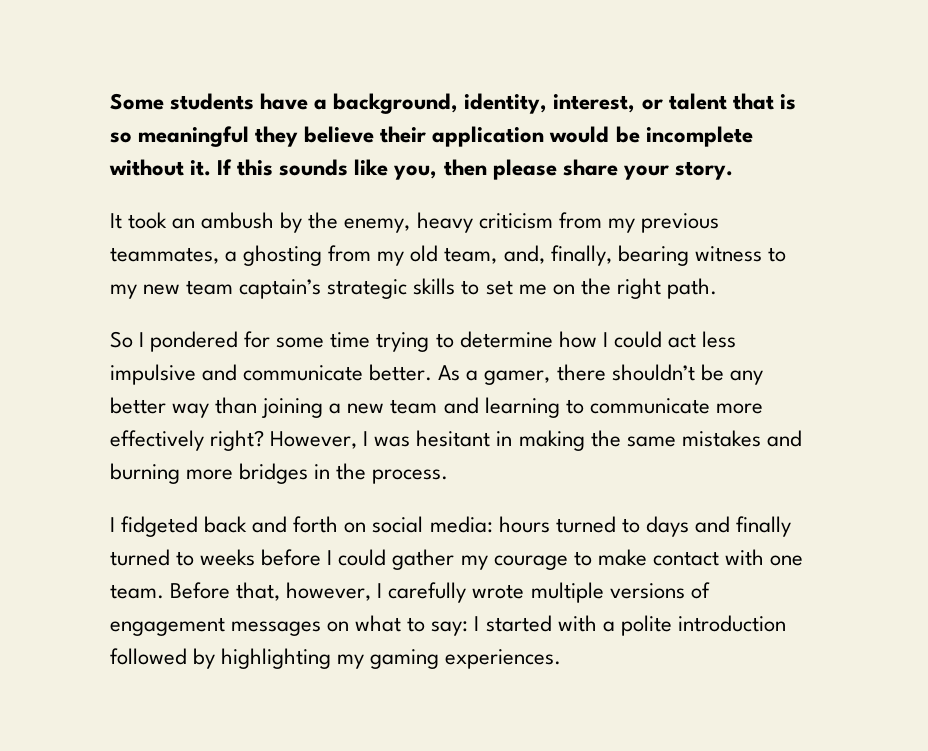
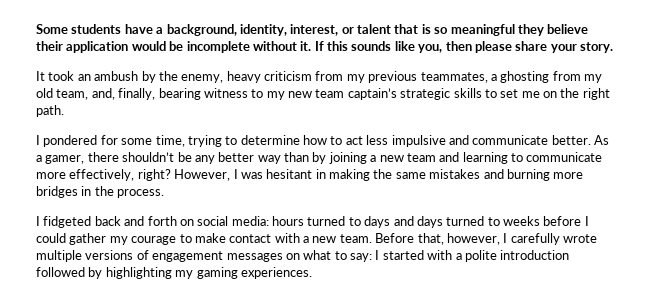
[110,331,133,348] So -> (64, 111) none
[330,332,371,348] time -> [155,135,185,147] time,
[602,331,662,348] I could -> [330,136,343,145] to
(258, 405) none -> [312,152,327,164] by
[110,430,204,451] effectively -> [69,169,135,181] effectively,
[735,516,791,537] finally -> [416,216,443,228] days
[769,555,803,566] one -> [303,236,337,243] a new

